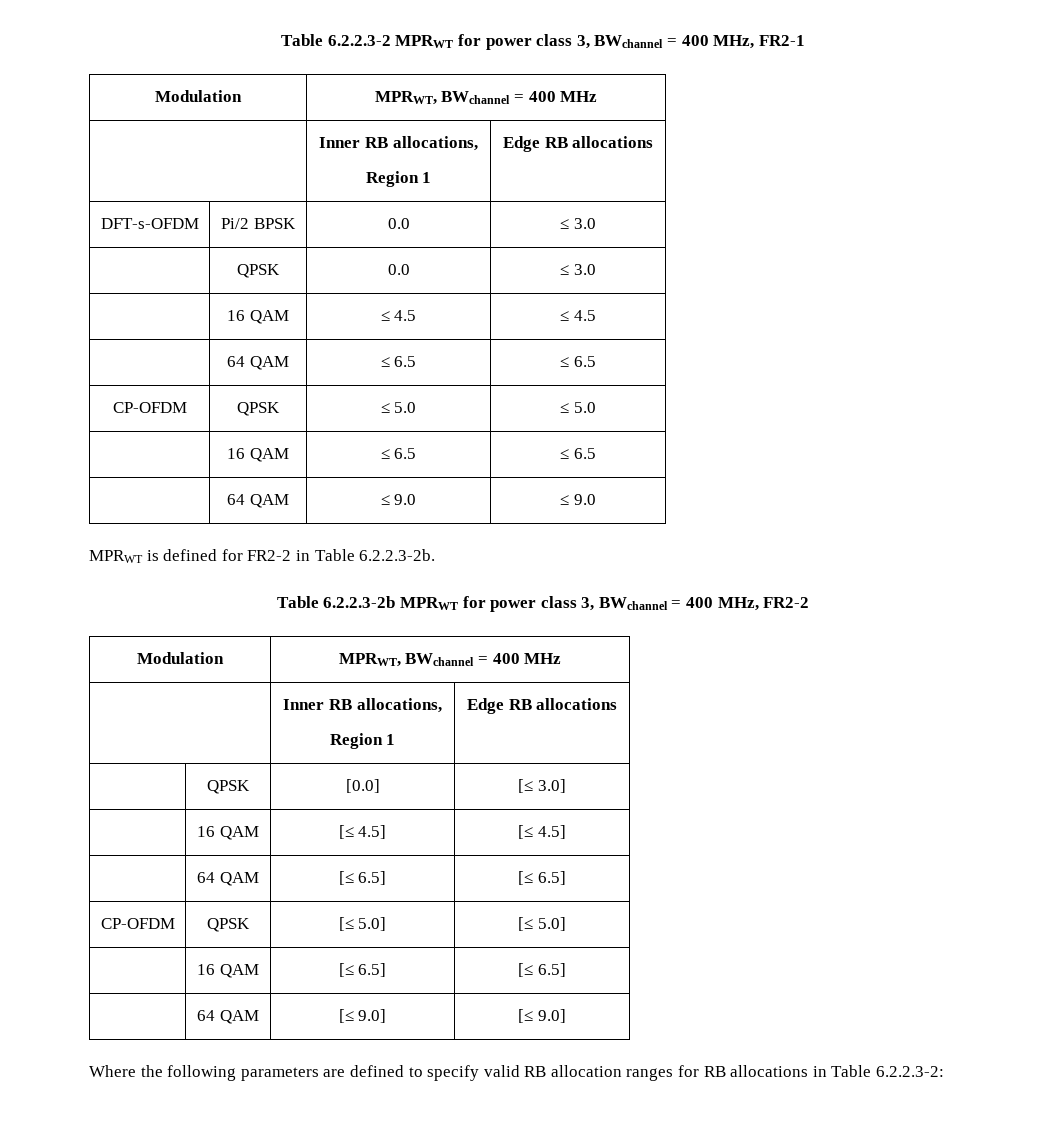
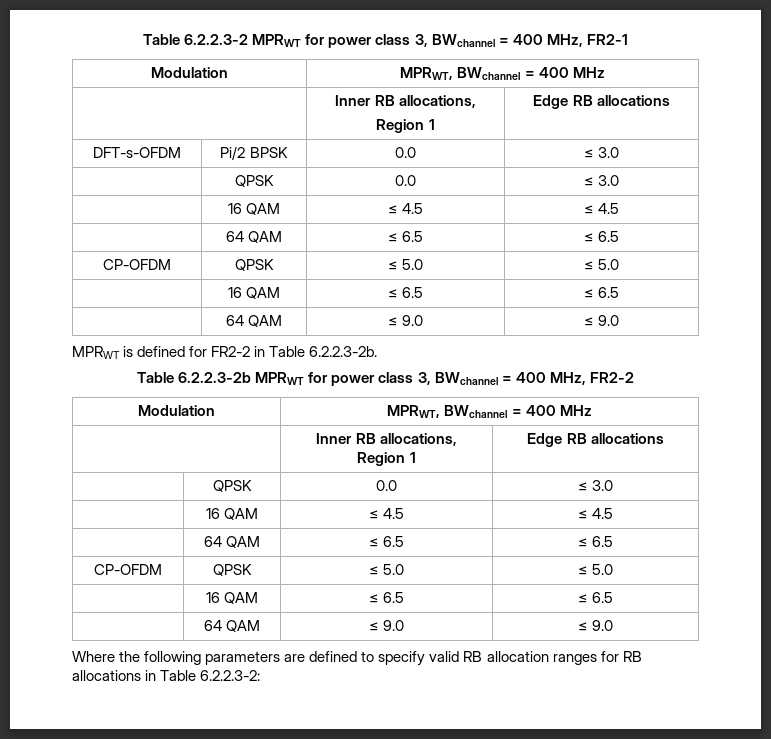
[345,779,380,793] [518,779,566,793] [197,826,259,840] [338,825,387,839] [518,825,566,839] [197,872,259,886] [338,871,387,885] [518,871,566,885] [100,918,175,929] [207,918,250,932] [338,917,387,931] [518,917,566,931] [197,964,259,978] [338,963,387,977] [518,963,566,977] [197,1010,259,1024] [338,1009,387,1023] [518,1009,566,1023] [0.0] | [≤ 3.0] // | 16 QAM | [≤ 4.5] | [≤ 4.5] // | 64 QAM | [≤ 6.5] | [≤ 6.5] // CP-OFDM | QPSK | [≤ 5.0] | [≤ 5.0] // | 16 QAM | [≤ 6.5] | [≤ 6.5] // | 64 QAM | [≤ 9.0] | [≤ 9.0] -> [376,480,398,491] [578,480,613,491] [205,508,259,520] [369,508,404,519] [578,508,613,519] [203,536,261,548] [369,536,404,547] [578,536,613,547] [94,564,162,575] [212,564,252,576] [369,564,404,575] [578,564,613,575] [205,592,259,604] [369,592,404,603] [578,592,613,603] [203,620,261,632] [369,620,404,631] [578,620,613,631] 0.0 | ≤ 3.0 // | 16 QAM | ≤ 4.5 | ≤ 4.5 // | 64 QAM | ≤ 6.5 | ≤ 6.5 // CP-OFDM | QPSK | ≤ 5.0 | ≤ 5.0 // | 16 QAM | ≤ 6.5 | ≤ 6.5 // | 64 QAM | ≤ 9.0 | ≤ 9.0

